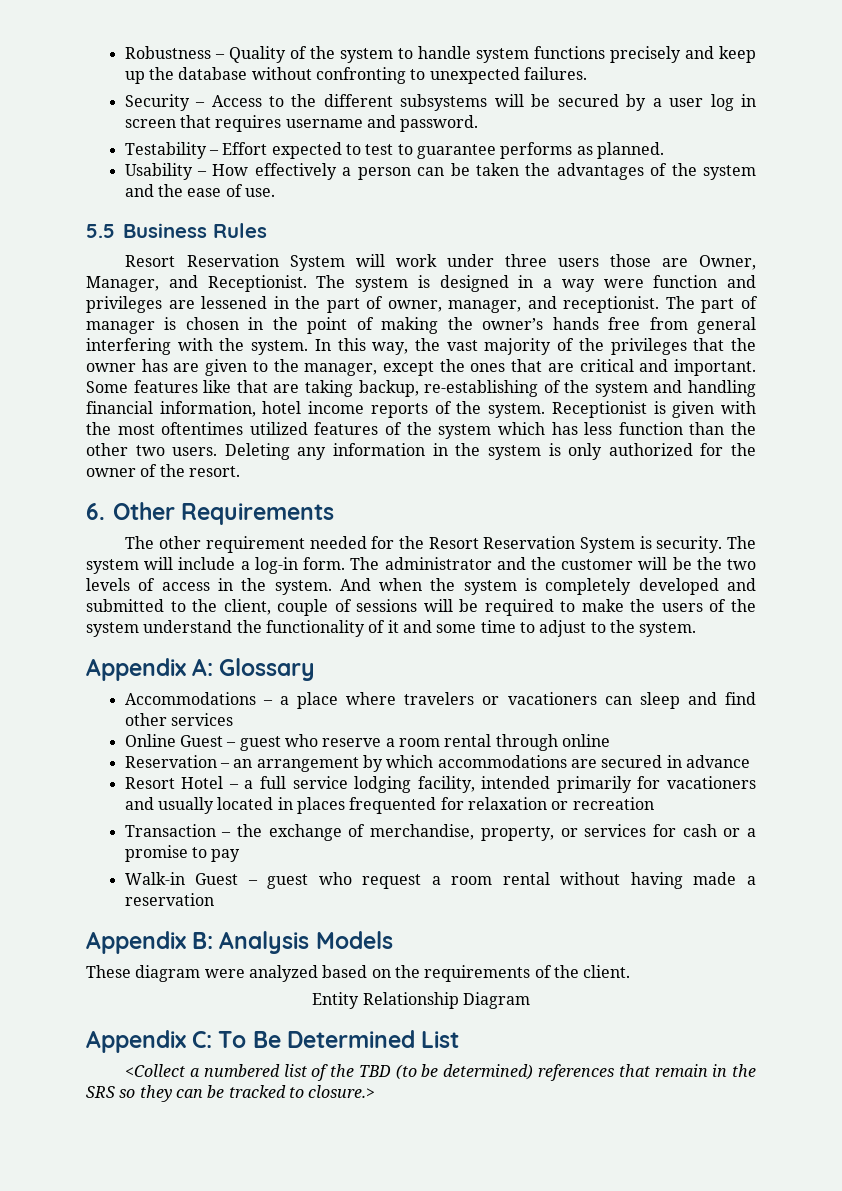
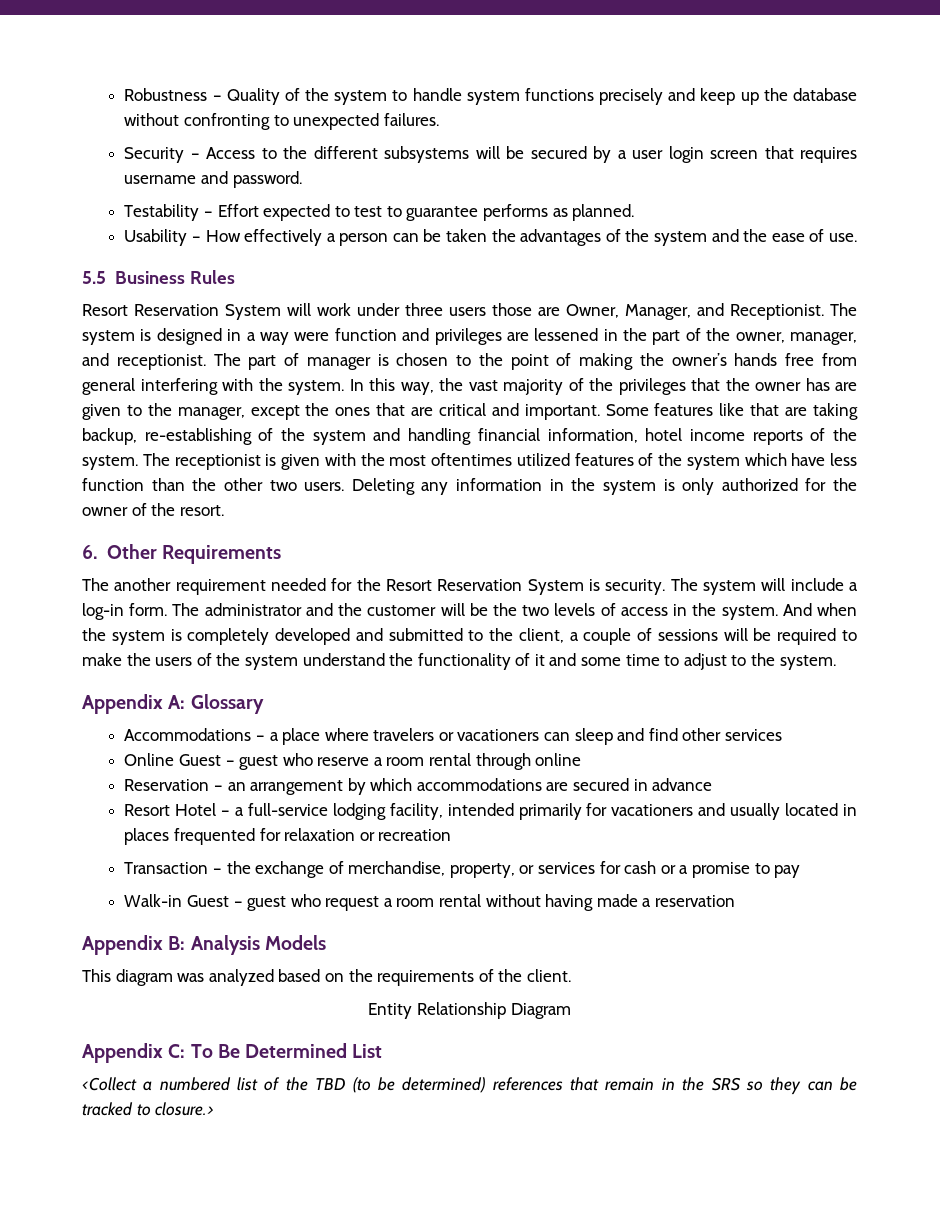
[710,94,756,111] log in -> [668,146,704,163] login
(384, 302) none -> [706,328,731,341] the
[248,317,264,330] in -> [456,355,472,366] to
[551,401,647,418] Receptionist -> [142,453,261,470] The receptionist
[551,422,578,435] has -> [791,453,826,466] have
[159,536,202,549] other -> [114,578,172,591] another
(271, 607) none -> [569,632,579,641] a
[259,776,348,789] full service -> [247,803,328,816] full-service
[86,965,245,982] These diagram were -> [82,969,205,986] This diagram was

